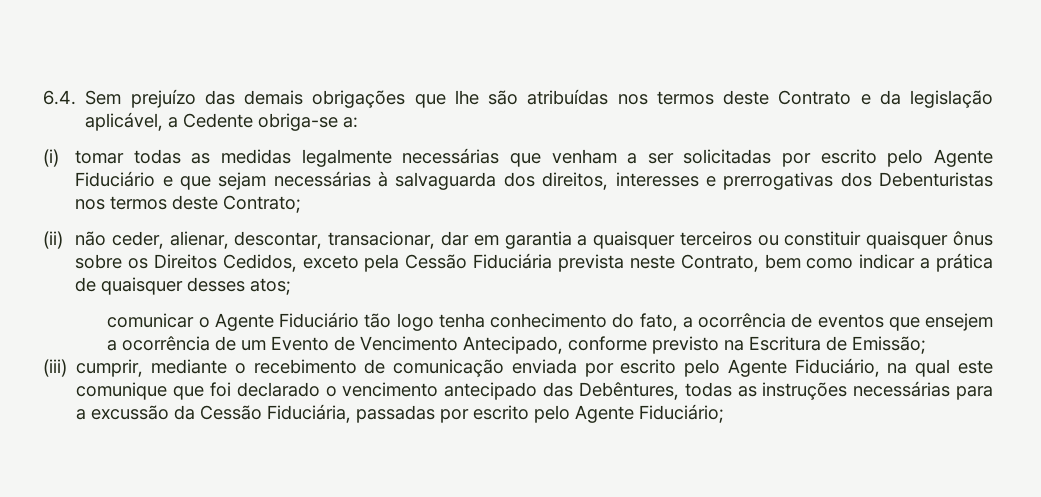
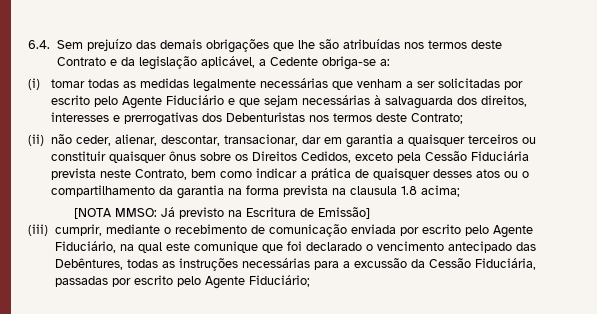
[250,278,292,295] [107,312,993,331] [107,336,648,354] atos; // comunicar o Agente Fiduciário tão logo tenha conhecimento do fato, a ocorrência de eventos que ensejem a ocorrência de um Evento de Vencimento Antecipado, conforme -> [476,169,530,178] [51,185,461,199] [74,207,176,219] atos ou o compartilhamento da garantia na forma prevista na clausula 1.8 acima; // [NOTA MMSO: Já
[852,336,927,354] Emissão; -> [318,207,371,219] Emissão]

